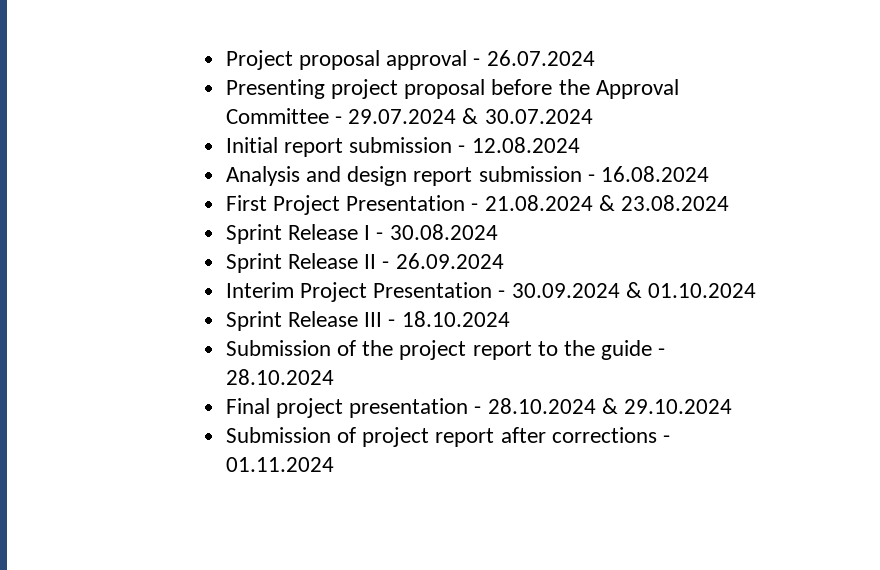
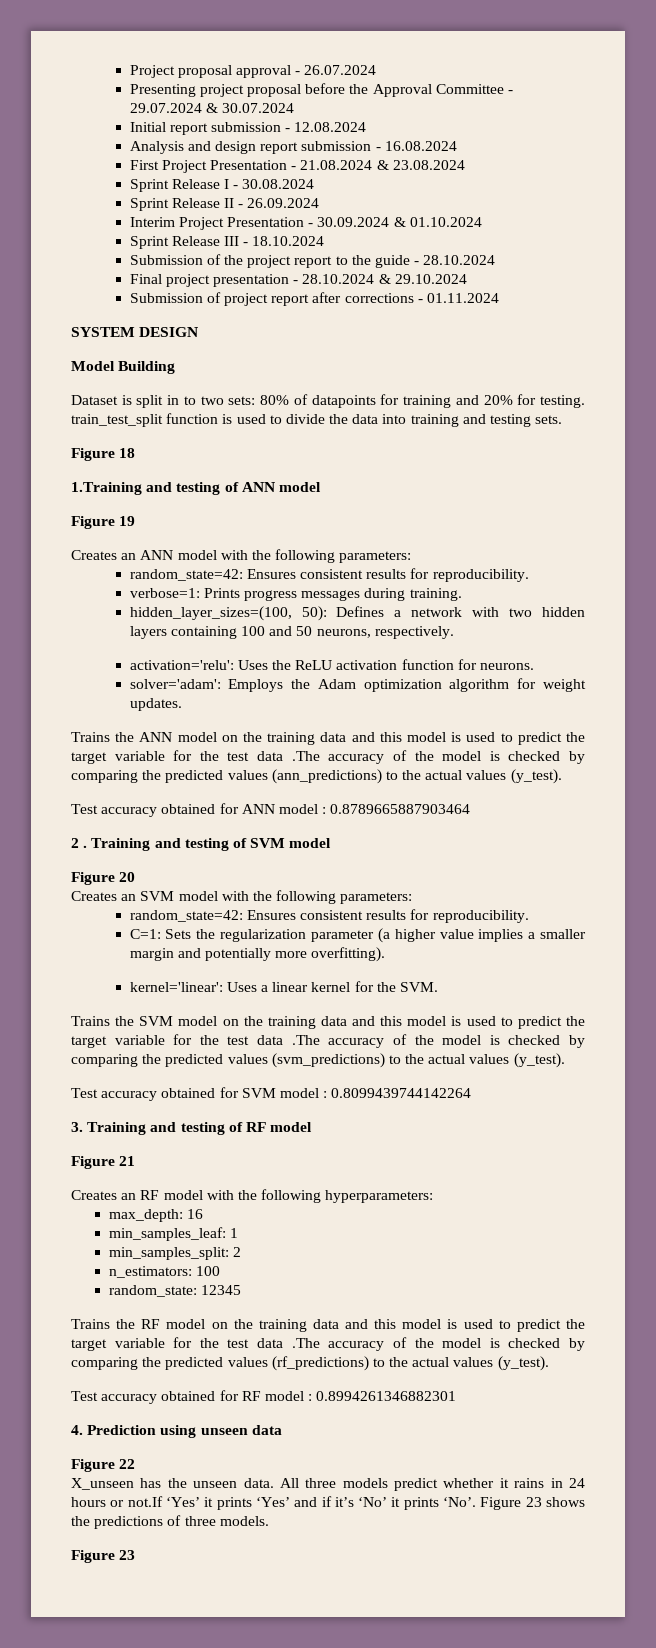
(334, 464) none -> [71,327,199,337] [71,361,176,374] [71,394,585,408] [71,413,563,427] [71,448,136,461] [71,482,321,495] [71,516,136,529] [71,549,412,563] [129,568,529,582] [129,588,462,601] [129,606,585,621] [129,626,454,639] [129,659,534,670] [129,678,586,692] [129,698,182,711] [71,732,585,745] [71,750,586,764] [71,769,562,784] [71,803,471,817] [71,838,332,851] [71,872,136,885] [71,890,413,904] [129,909,529,923] [129,928,586,943] [129,947,386,962] [129,981,438,992] [71,1016,585,1029] [71,1034,586,1048] [71,1053,565,1068] [71,1087,472,1101] [71,1122,313,1135] [71,1156,136,1169] [71,1189,434,1203] [108,1209,204,1222] [108,1227,239,1241] [108,1247,242,1260] [108,1266,221,1278] [108,1285,242,1297] [71,1319,585,1332] [71,1337,586,1351] [71,1356,549,1371] [71,1390,457,1404] [71,1425,282,1438] [71,1459,136,1472] [71,1478,585,1491] [71,1496,585,1510] [71,1515,269,1529] [71,1550,136,1563] // SYSTEM DESIGN // Model Building // Dataset is split in to two sets: 80% of datapoints for training and 20% for testing. train_test_split function is used to divide the data into training and testing sets. // Figure 18 // 1.Training and testing of ANN model // Figure 19 // Creates an ANN model with the following parameters: // random_state=42: Ensures consistent results for reproducibility. // verbose=1: Prints progress messages during training. // hidden_layer_sizes=(100, 50): Defines a network with two hidden layers containing 100 and 50 neurons, respectively. // activation='relu': Uses the ReLU activation function for neurons. // solver='adam': Employs the Adam optimization algorithm for weight updates. // Trains the ANN model on the training data and this model is used to predict the target variable for the test data .The accuracy of the model is checked by comparing the predicted values (ann_predictions) to the actual values (y_test). // Test accuracy obtained for ANN model : 0.8789665887903464 // 2 . Training and testing of SVM model // Figure 20 // Creates an SVM model with the following parameters: // random_state=42: Ensures consistent results for reproducibility. // C=1: Sets the regularization parameter (a higher value implies a smaller margin and potentially more overfitting). // kernel='linear': Uses a linear kernel for the SVM. // Trains the SVM model on the training data and this model is used to predict the target variable for the test data .The accuracy of the model is checked by comparing the predicted values (svm_predictions) to the actual values (y_test). // Test accuracy obtained for SVM model : 0.8099439744142264 // 3. Training and testing of RF model // Figure 21 // Creates an RF model with the following hyperparameters: // max_depth: 16 // min_samples_leaf: 1 // min_samples_split: 2 // n_estimators: 100 // random_state: 12345 // Trains the RF model on the training data and this model is used to predict the target variable for the test data .The accuracy of the model is checked by comparing the predicted values (rf_predictions) to the actual values (y_test). // Test accuracy obtained for RF model : 0.8994261346882301 // 4. Prediction using unseen data // Figure 22 // X_unseen has the unseen data. All three models predict whether it rains in 24 hours or not.If ‘Yes’ it prints ‘Yes’ and if it’s ‘No’ it prints ‘No’. Figure 23 shows the predictions of three models. // Figure 23

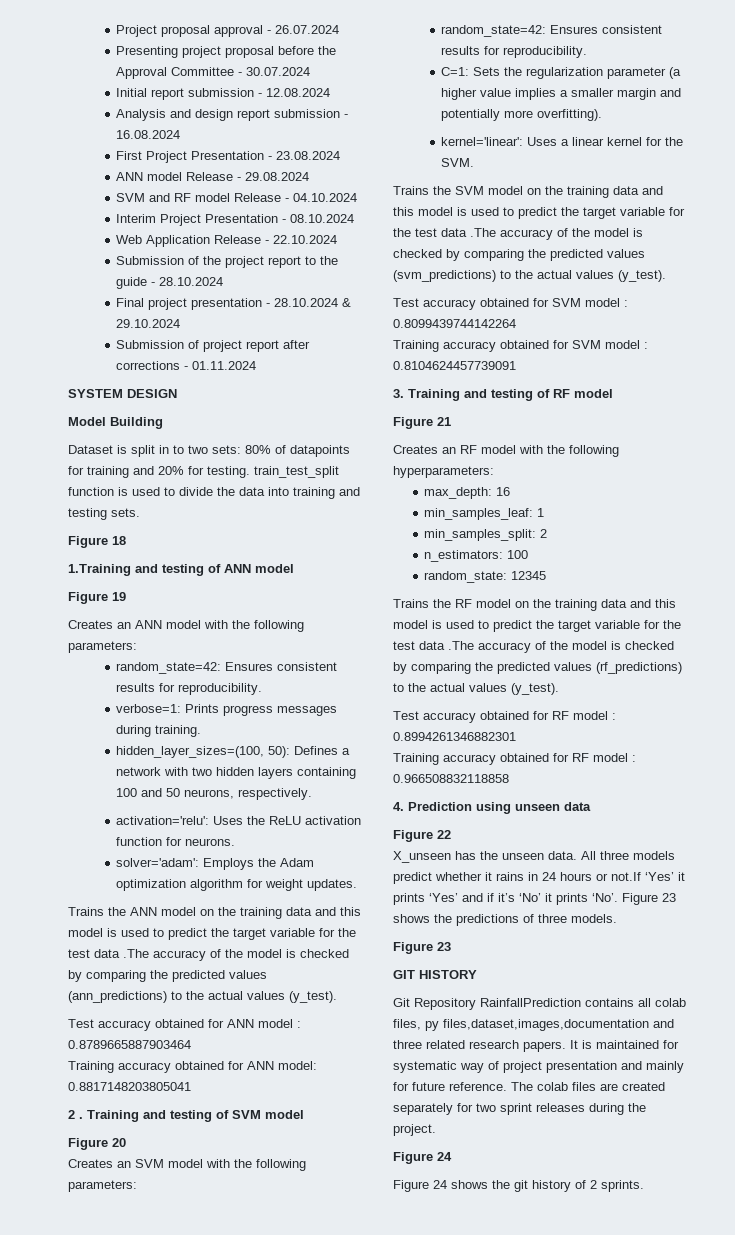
[129,103,218,113] 29.07.2024 & -> (243, 74) none
[300,160,389,170] 21.08.2024 & -> (273, 158) none
[129,179,315,192] [129,198,320,211] [129,217,482,230] [129,236,325,249] Sprint Release I - 30.08.2024 // Sprint Release II - 26.09.2024 // Interim Project Presentation - 30.09.2024 & 01.10.2024 // Sprint Release III - 18.10.2024 -> [116,172,310,181] [116,193,358,202] [116,214,355,226] [116,235,338,247] ANN model Release - 29.08.2024 // SVM and RF model Release - 04.10.2024 // Interim Project Presentation - 08.10.2024 // Web Application Release - 22.10.2024
(471, 809) none -> [68,1061,317,1073] [68,1082,191,1091] // Training accuracy obtained for ANN model: 0.8817148203805041
(472, 1093) none -> [393,340,648,352] [393,361,516,370] // Training accuracy obtained for SVM model : 0.8104624457739091
(457, 1396) none -> [393,753,636,765] [393,774,509,783] // Training accuracy obtained for RF model : 0.966508832118858
(136, 1555) none -> [393,970,477,979] [393,998,686,1010] [393,1019,674,1031] [393,1040,679,1052] [393,1061,684,1073] [393,1082,665,1091] [393,1103,646,1115] [393,1124,436,1136] [393,1152,452,1164] [393,1180,644,1192] // GIT HISTORY // Git Repository RainfallPrediction contains all colab files, py files,dataset,images,documentation and three related research papers. It is maintained for systematic way of project presentation and mainly for future reference. The colab files are created separately for two sprint releases during the project. // Figure 24 // Figure 24 shows the git history of 2 sprints.

